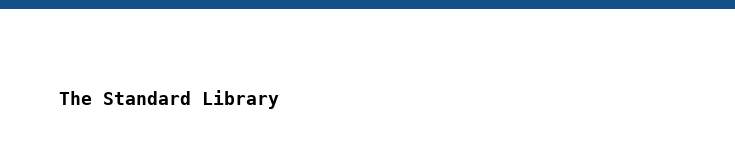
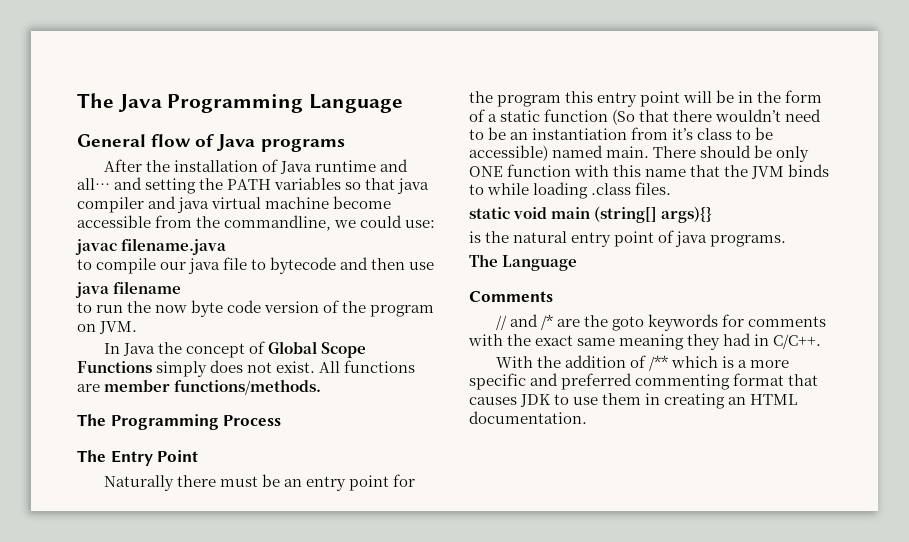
[59,90,279,109] The Standard Library -> [77,93,404,113] [77,134,345,152] [103,159,409,174] [77,177,430,194] [77,196,392,213] [77,215,436,231] [75,238,227,255] [77,257,435,274] [75,281,182,298] [77,300,435,317] [77,321,138,334] [103,341,367,358] [77,360,416,377] [77,379,322,395] [77,414,282,430] [77,450,199,466] [103,474,416,491] [469,90,823,107] [469,109,822,125] [469,127,774,140] [469,145,810,162] [469,164,830,179] [469,182,672,199] [469,206,713,223] [469,230,787,247] [469,254,578,271] [469,291,553,302] [495,314,827,331] [468,333,822,350] [495,355,790,371] [469,373,819,390] [469,393,798,409] [469,411,587,424] The Java Programming Language // General flow of Java programs // After the installation of Java runtime and all… and setting the PATH variables so that java compiler and java virtual machine become accessible from the commandline, we could use: // javac filename.java // to compile our java file to bytecode and then use // java filename // to run the now byte code version of the program on JVM. // In Java the concept of Global Scope Functions simply does not exist. All functions are member functions/methods. // The Programming Process // The Entry Point // Naturally there must be an entry point for the program this entry point will be in the form of a static function (So that there wouldn’t need to be an instantiation from it’s class to be accessible) named main. There should be only ONE function with this name that the JVM binds to while loading .class files. // static void main (string[] args){} // is the natural entry point of java programs. // The Language // Comments // // and /* are the goto keywords for comments with the exact same meaning they had in C/C++. // With the addition of /** which is a more specific and preferred commenting format that causes JDK to use them in creating an HTML documentation.

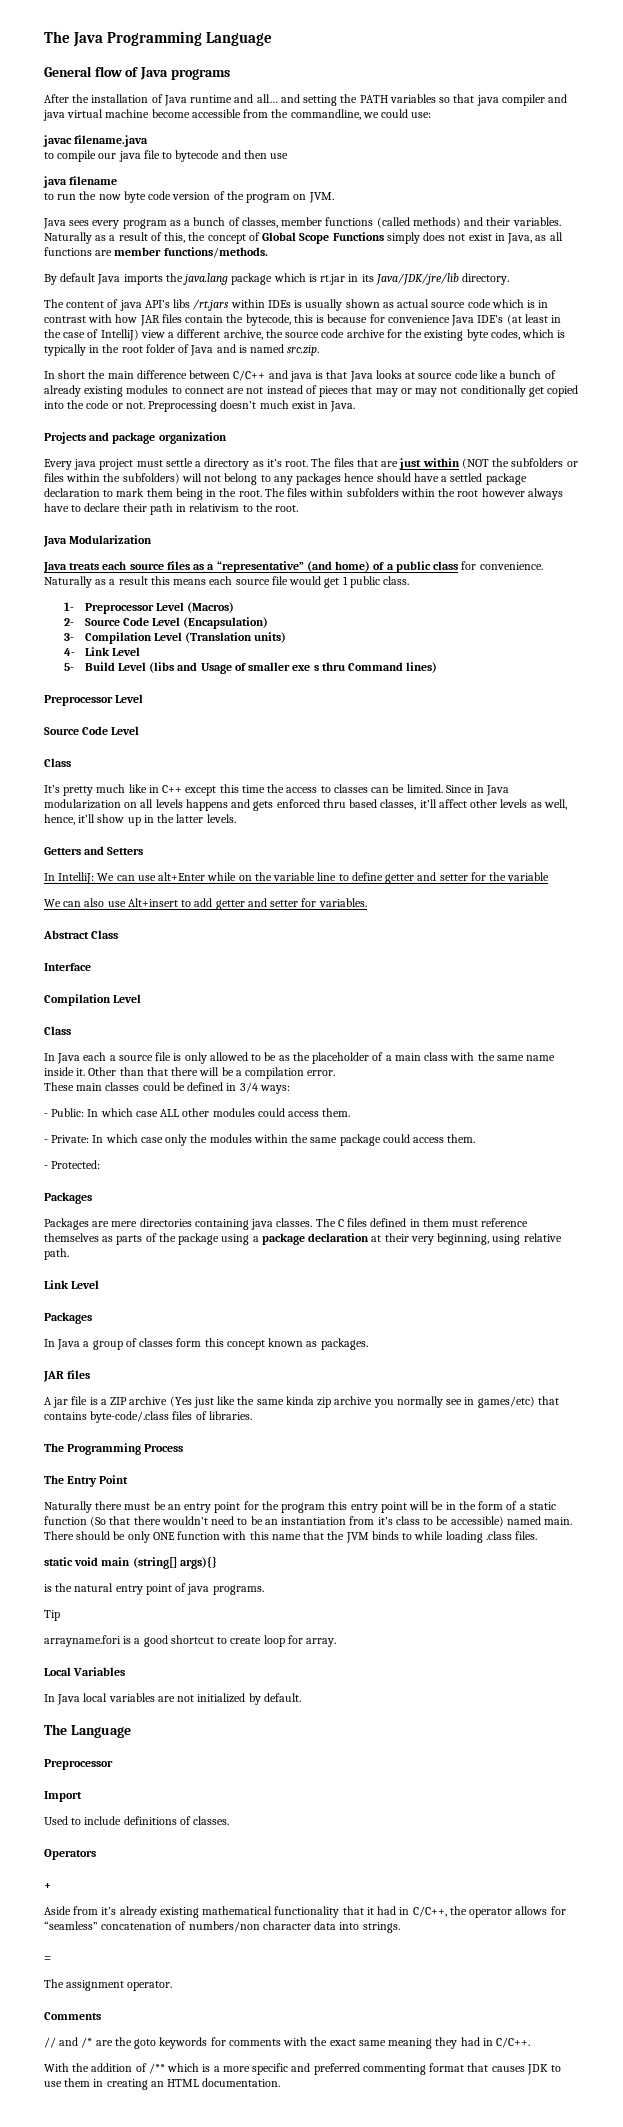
[103,343,155,356] In Java -> [43,217,561,229] [44,232,186,244] Java sees every program as a bunch of classes, member functions (called methods) and their variables. Naturally as a result of this,
[276,361,341,373] exist. All -> [468,232,563,244] exist in Java, as all
(322, 387) none -> [44,273,510,285] [44,299,549,311] [44,314,562,326] [44,329,566,341] [44,344,320,356] [44,370,556,382] [44,385,579,397] [44,400,356,412] [44,432,227,444] [44,458,578,470] [44,473,527,485] [44,488,563,500] [44,503,299,515] [43,535,153,547] [43,561,543,573] [44,576,410,588] [64,602,235,614] [64,617,269,629] [64,632,287,644] [64,647,140,656] [64,662,438,674] [44,694,144,706] [44,726,140,735] [44,758,71,767] [44,784,510,796] [44,799,567,811] [44,814,236,826] [44,846,144,855] [44,872,550,884] [44,898,367,910] [43,930,119,939] [44,963,91,971] [44,994,142,1006] [44,1026,71,1035] [44,1052,556,1064] [44,1067,336,1079] [44,1082,290,1094] [44,1108,351,1117] [44,1134,476,1146] [44,1160,101,1169] [44,1192,92,1204] [44,1218,529,1230] [44,1233,562,1245] [44,1248,69,1260] [44,1280,100,1289] [44,1312,92,1324] [44,1338,368,1350] [43,1370,91,1382] [44,1396,559,1408] [44,1411,252,1423] // By default Java imports the java.lang package which is rt.jar in its Java/JDK/jre/lib directory. // The content of java API’s libs /rt.jars within IDEs is usually shown as actual source code which is in contrast with how JAR files contain the bytecode, this is because for convenience Java IDE’s (at least in the case of IntelliJ) view a different archive, the source code archive for the existing byte codes, which is typically in the root folder of Java and is named src.zip. // In short the main difference between C/C++ and java is that Java looks at source code like a bunch of already existing modules to connect are not instead of pieces that may or may not conditionally get copied into the code or not. Preprocessing doesn’t much exist in Java. // Projects and package organization // Every java project must settle a directory as it’s root. The files that are just within (NOT the subfolders or files within the subfolders) will not belong to any packages hence should have a settled package declaration to mark them being in the root. The files within subfolders within the root however always have to declare their path in relativism to the root. // Java Modularization // Java treats each source files as a “representative” (and home) of a public class for convenience. Naturally as a result this means each source file would get 1 public class. // 1- Preprocessor Level (Macros) // 2- Source Code Level (Encapsulation) // 3- Compilation Level (Translation units) // 4- Link Level // 5- Build Level (libs and Usage of smaller exe s thru Command lines) // Preprocessor Level // Source Code Level // Class // It’s pretty much like in C++ except this time the access to classes can be limited. Since in Java modularization on all levels happens and gets enforced thru based classes, it’ll affect other levels as well, hence, it’ll show up in the latter levels. // Getters and Setters // In IntelliJ: We can use alt+Enter while on the variable line to define getter and setter for the variable // We can also use Alt+insert to add getter and setter for variables. // Abstract Class // Interface // Compilation Level // Class // In Java each a source file is only allowed to be as the placeholder of a main class with the same name inside it. Other than that there will be a compilation error. // These main classes could be defined in 3/4 ways: // - Public: In which case ALL other modules could access them. // - Private: In which case only the modules within the same package could access them. // - Protected: // Packages // Packages are mere directories containing java classes. The C files defined in them must reference themselves as parts of the package using a package declaration at their very beginning, using relative path. // Link Level // Packages // In Java a group of classes form this concept known as packages. // JAR files // A jar file is a ZIP archive (Yes just like the same kinda zip archive you normally see in games/etc) that contains byte-code/.class files of libraries.
[469,254,578,271] The Language -> [44,1610,60,1621] [44,1635,337,1647] [44,1667,126,1676] [44,1693,301,1705] [44,1724,131,1738] [44,1759,113,1770] [44,1791,82,1802] [44,1816,230,1825] [44,1849,96,1860] [44,1883,51,1889] [44,1906,566,1918] [44,1921,400,1933] [44,1956,51,1962] [44,1979,173,1991] Tip // arrayname.fori is a good shortcut to create loop for array. // Local Variables // In Java local variables are not initialized by default. // The Language // Preprocessor // Import // Used to include definitions of classes. // Operators // + // Aside from it’s already existing mathematical functionality that it had in C/C++, the operator allows for “seamless” concatenation of numbers/non character data into strings. // = // The assignment operator.

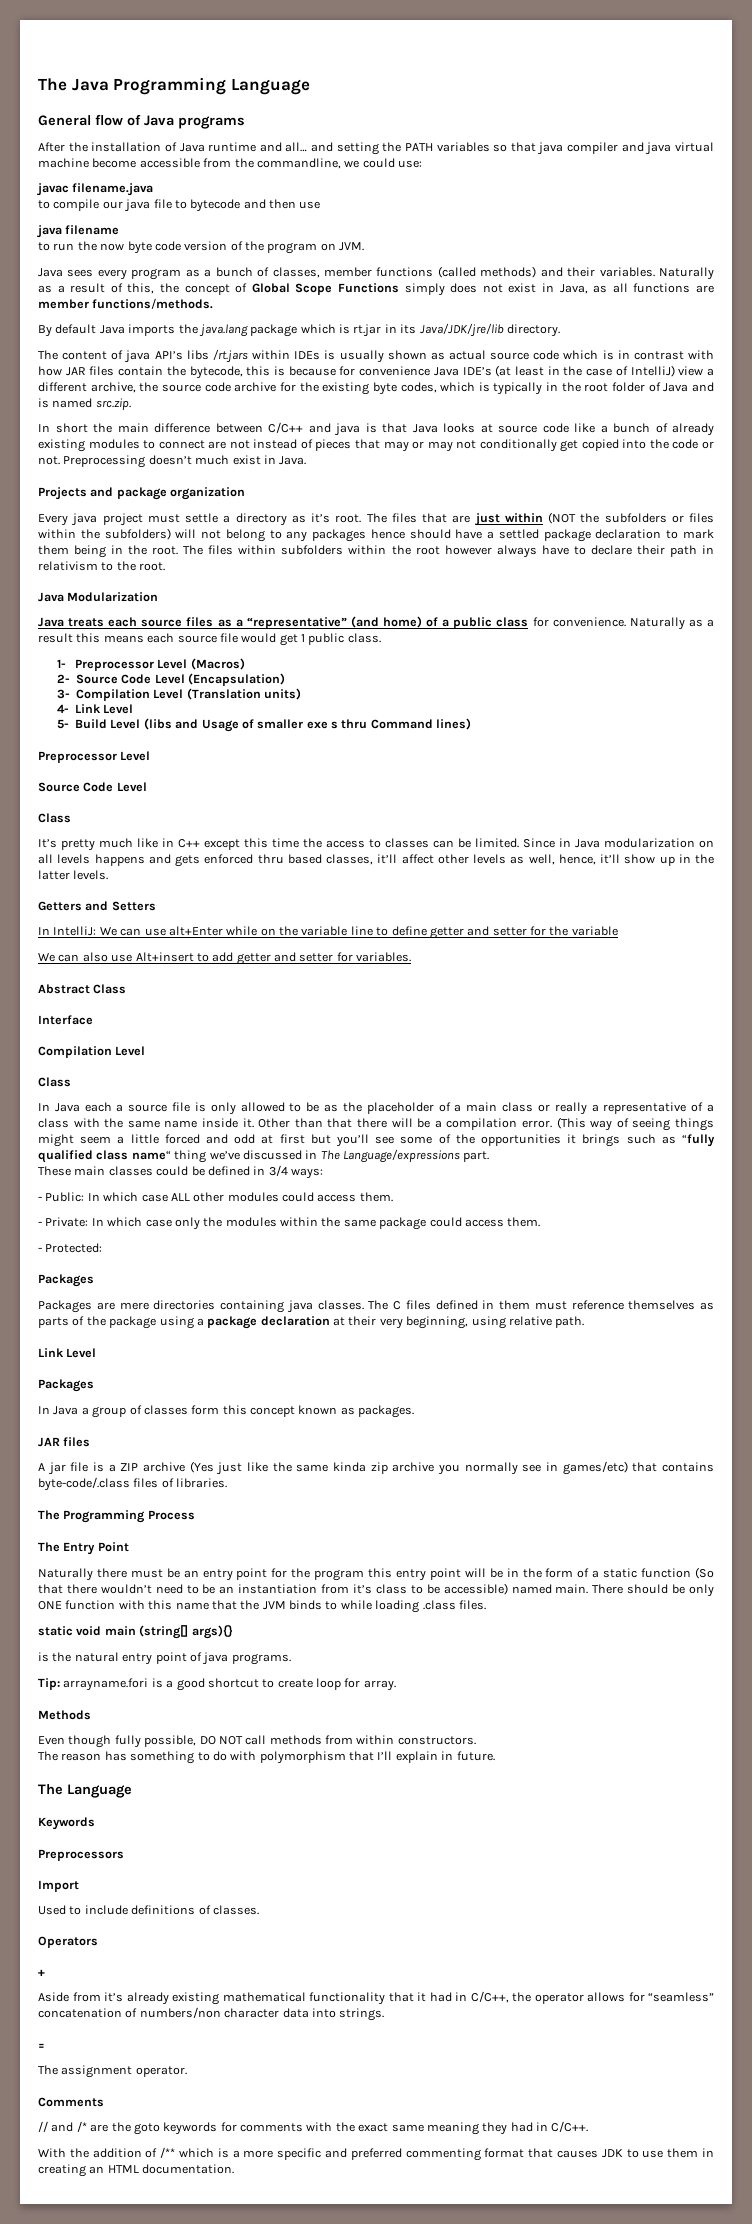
(449, 1056) none -> [537,1102,715,1115] [38,1118,69,1128] or really a representative of a class
(336, 1073) none -> [556,1117,715,1131] [38,1134,716,1147] [38,1149,490,1163] (This way of seeing things might seem a little forced and odd at first but you’ll see some of the opportunities it brings such as “fully qualified class name“ thing we’ve discussed in The Language/expressions part.
[44,1610,60,1621] Tip // -> [38,1678,60,1690] Tip:
[44,1667,126,1676] [44,1693,301,1705] Local Variables // In Java local variables are not initialized by default. -> [38,1710,91,1720] [38,1735,476,1748] [38,1751,495,1764] Methods // Even though fully possible, DO NOT call methods from within constructors. // The reason has something to do with polymorphism that I’ll explain in future.
[44,1759,113,1770] Preprocessor -> [38,1817,95,1830] [38,1849,124,1861] Keywords // Preprocessors

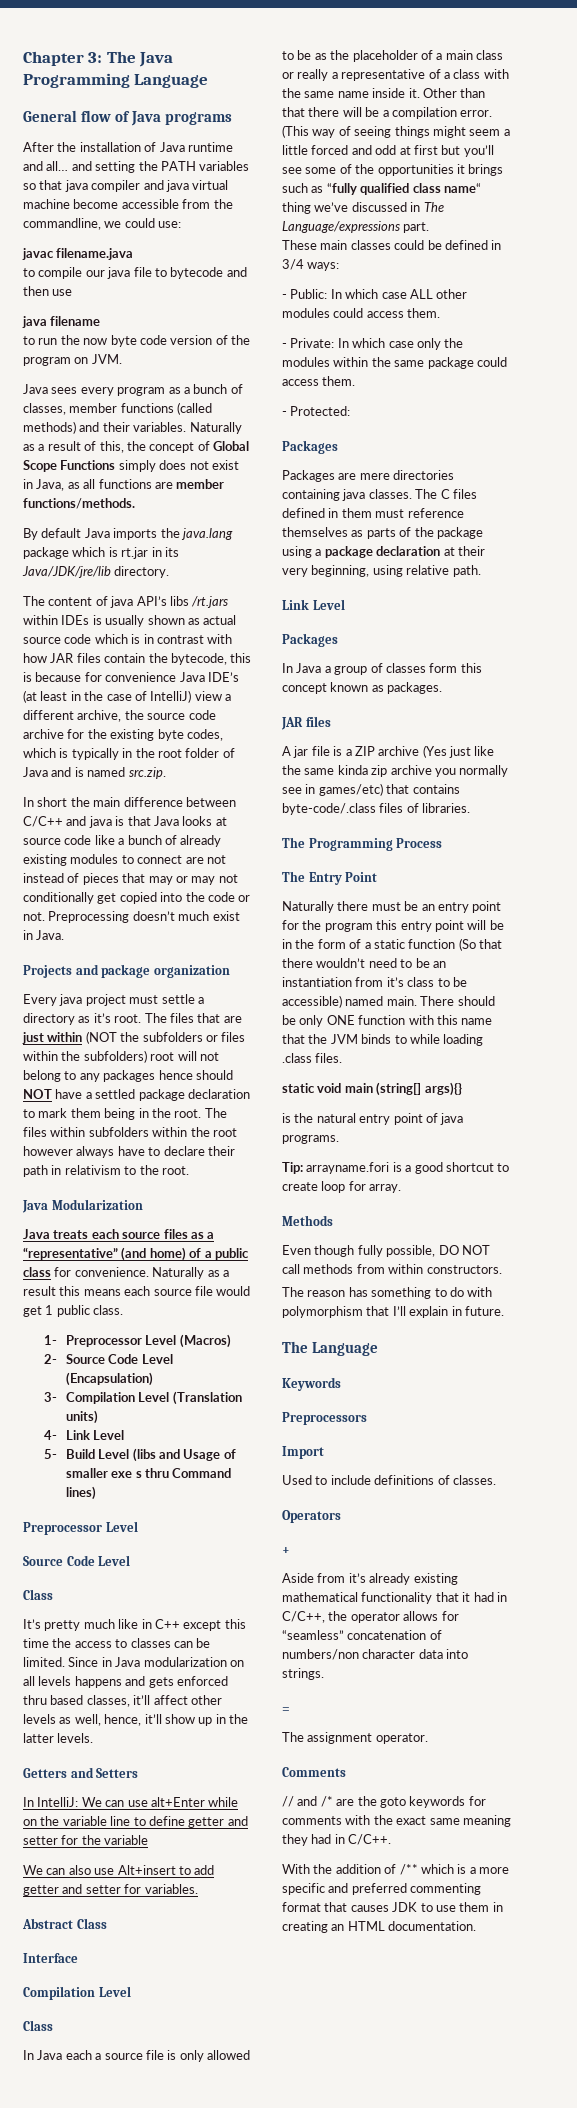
(38, 84) none -> [23,51,103,66] Chapter 3:
(171, 534) none -> [150,1052,175,1061] root
(451, 534) none -> [23,1089,52,1099] NOT

